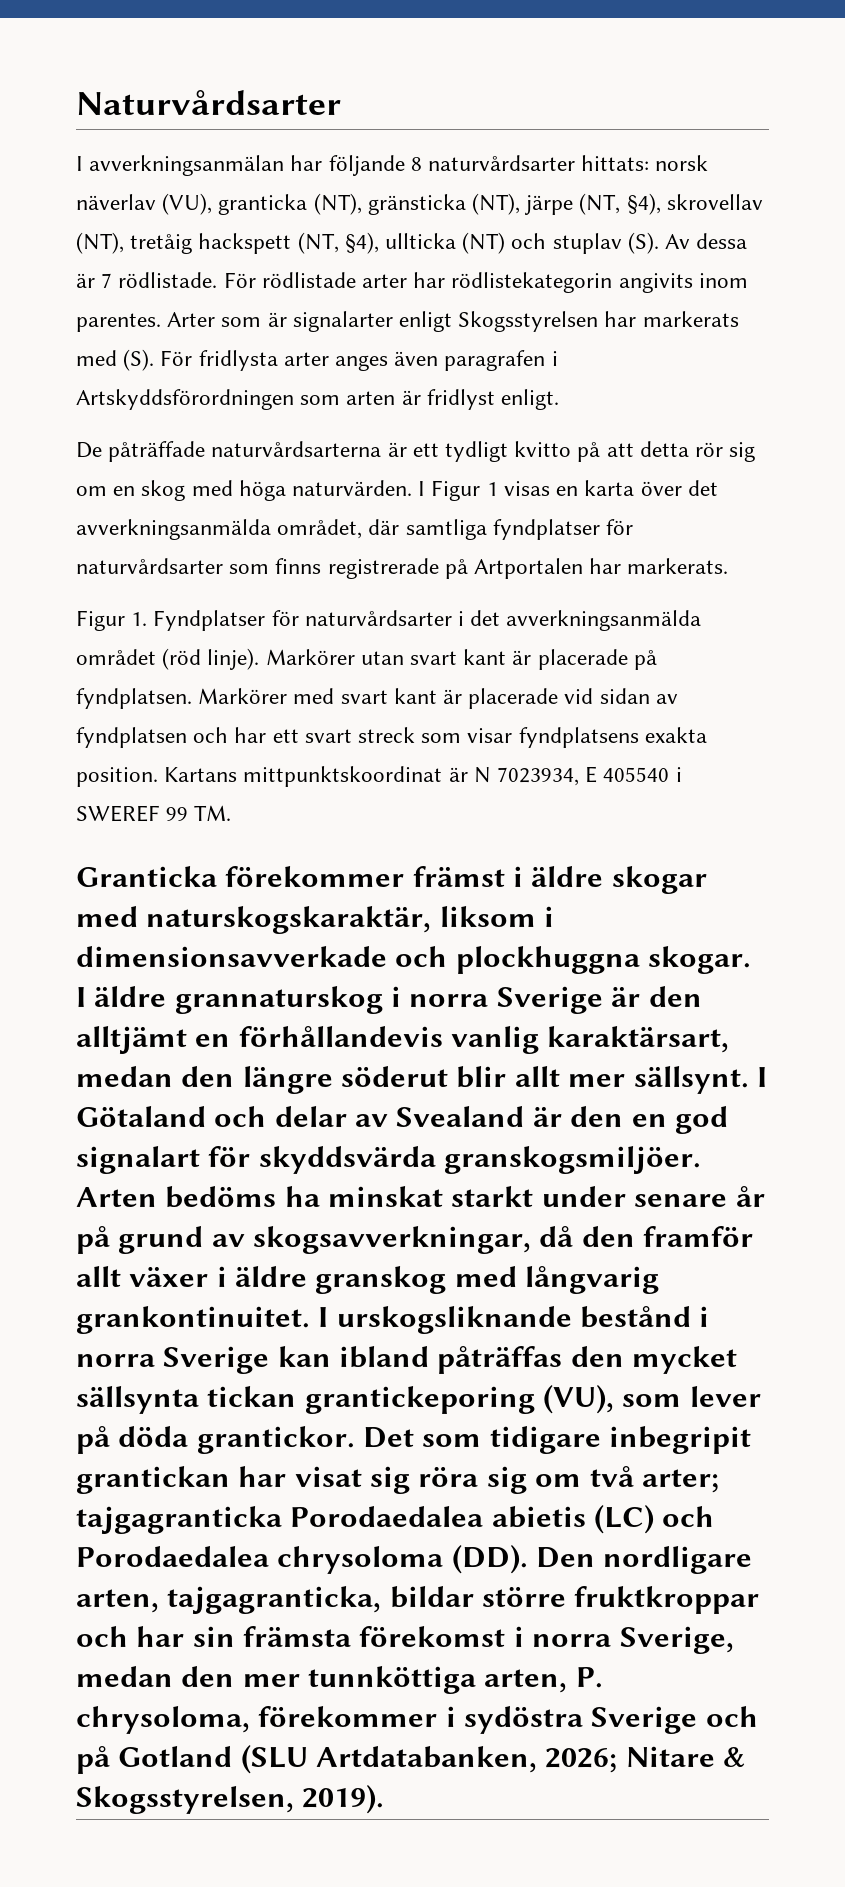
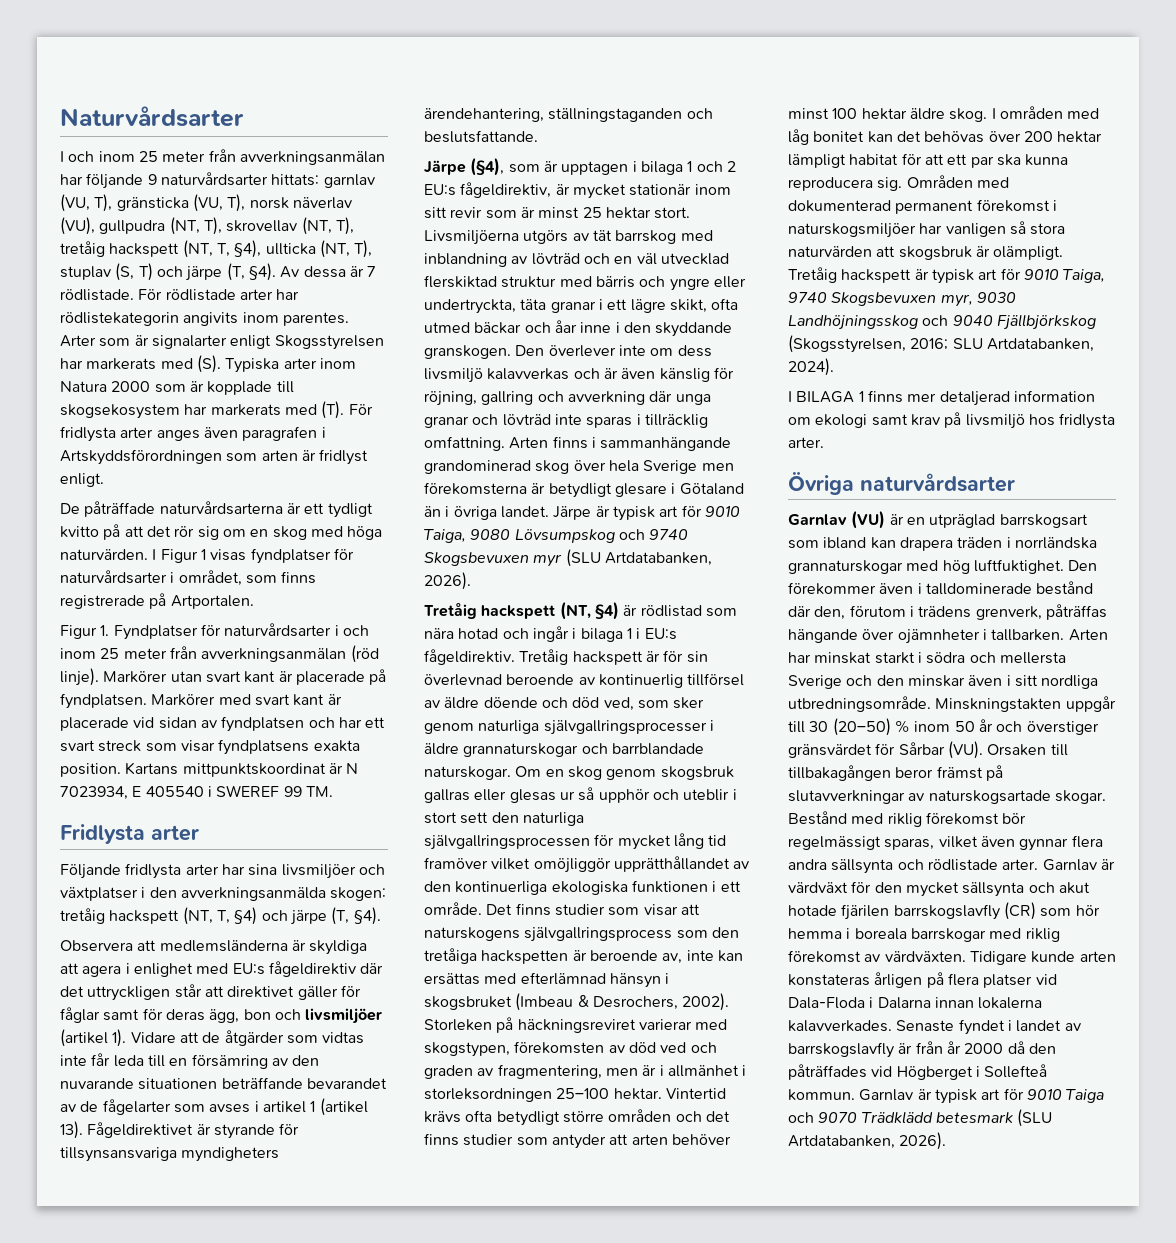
(83, 163) none -> [68,149,236,162] och inom 25 meter från
[410,157,422,171] 8 -> [147,174,157,185] 9
[655,155,709,171] [76,193,763,215] [76,232,339,254] norsk näverlav (VU), granticka (NT), gränsticka (NT), järpe (NT, §4), skrovellav (NT), tretåig hackspett (NT, -> [323,174,375,188] [60,194,352,212] [60,217,354,235] [60,240,230,258] garnlav (VU, T), gränsticka (VU, T), norsk näverlav (VU), gullpudra (NT, T), skrovellav (NT, T), tretåig hackspett (NT, T,
[462,232,659,254] (NT) och stuplav (S). -> [319,240,373,258] [60,263,276,281] (NT, T), stuplav (S, T) och järpe (T, §4).
(155, 360) none -> [225,358,356,373] [60,381,294,395] [60,401,345,419] Typiska arter inom Natura 2000 som är kopplade till skogsekosystem har markerats med (T).
[639,441,689,457] detta -> [146,526,171,537] det
[556,480,718,496] [76,519,487,540] en karta över det avverkningsanmälda området, där samtliga -> (247, 555) none
(223, 566) none -> [170,570,242,586] i området,
[474,558,729,579] Artportalen har markerats. -> [170,595,254,609] Artportalen.
[470,610,702,631] [76,649,156,665] det avverkningsanmälda området -> [342,625,369,636] [60,646,347,662] och inom 25 meter från avverkningsanmälan
[76,866,707,894] [76,906,555,934] [76,946,752,974] [76,986,702,1014] [76,1026,730,1054] [76,1066,767,1094] [76,1106,728,1134] [76,1146,702,1174] [76,1186,765,1208] [76,1226,754,1254] [76,1266,660,1294] [76,1306,710,1334] [76,1346,738,1374] [76,1385,761,1414] [76,1426,752,1454] [76,1466,719,1494] [76,1505,715,1534] [76,1545,753,1574] [76,1586,760,1614] [76,1626,734,1654] [76,1666,603,1694] [76,1706,758,1734] [76,1745,747,1774] [76,1785,385,1814] Granticka förekommer främst i äldre skogar med naturskogskaraktär, liksom i dimensionsavverkade och plockhuggna skogar. I äldre grannaturskog i norra Sverige är den alltjämt en förhållandevis vanlig karaktärsart, medan den längre söderut blir allt mer sällsynt. I Götaland och delar av Svealand är den en god signalart för skyddsvärda granskogsmiljöer. Arten bedöms ha minskat starkt under senare år på grund av skogsavverkningar, då den framför allt växer i äldre granskog med långvarig grankontinuitet. I urskogsliknande bestånd i norra Sverige kan ibland påträffas den mycket sällsynta tickan grantickeporing (VU), som lever på döda grantickor. Det som tidigare inbegripit grantickan har visat sig röra sig om två arter; tajgagranticka Porodaedalea abietis (LC) och Porodaedalea chrysoloma (DD). Den nordligare arten, tajgagranticka, bildar större fruktkroppar och har sin främsta förekomst i norra Sverige, medan den mer tunnköttiga arten, P. chrysoloma, förekommer i sydöstra Sverige och på Gotland (SLU Artdatabanken, 2026; Nitare & Skogsstyrelsen, 2019). -> [60,824,199,844] [60,863,385,879] [60,887,387,901] [60,907,381,925] [60,940,368,955] [60,961,384,977] [60,984,361,1001] [60,1007,383,1024] [60,1029,365,1047] [60,1053,320,1069] [60,1077,387,1090] [60,1098,368,1116] [60,1121,300,1139] [60,1147,280,1162] [424,108,713,122] [424,130,538,143] [424,158,736,176] [424,182,731,199] [424,207,691,219] [424,230,713,245] [424,253,729,267] [424,275,746,291] [424,298,739,314] [424,320,733,337] [424,345,712,359] [424,367,734,383] [424,391,711,406] [424,414,708,428] [424,436,732,451] [424,460,734,474] [424,482,744,498] [424,505,740,521] [424,529,689,543] [424,549,712,567] [424,572,471,590] [424,602,737,620] [424,626,677,642] [424,649,708,665] [424,673,745,688] [424,697,705,711] [424,720,714,735] [424,743,704,757] [424,766,734,780] [424,787,737,803] [424,812,584,826] [424,833,727,850] [424,856,750,873] [424,880,741,895] [424,902,700,916] [424,927,739,942] [424,948,743,964] [424,972,670,988] [424,993,730,1011] [424,1017,728,1033] [424,1041,717,1057] [424,1064,747,1079] [424,1088,726,1102] [424,1109,730,1126] [424,1133,731,1149] [788,106,1100,122] [788,129,1103,145] [788,153,1069,168] [788,175,1009,191] [788,199,1057,214] [788,221,1066,238] [788,246,1064,260] [788,267,1106,284] [788,292,1016,307] [788,314,1096,330] [788,335,1094,353] [788,358,834,376] [788,390,1095,406] [788,412,1116,429] [788,437,824,448] [788,472,1015,495] [788,511,1088,529] [788,537,1097,551] [788,559,1098,574] [788,581,1094,595] [788,604,1107,620] [788,629,1108,644] [788,652,1066,664] [788,675,1099,689] [788,696,1116,712] [788,718,1099,736] [788,741,1068,759] [788,765,1003,781] [788,790,1106,804] [788,811,1027,827] [788,835,1103,851] [788,859,1115,874] [788,881,1090,897] [788,902,1100,920] [788,928,1060,942] [788,950,1116,965] [788,972,1057,988] [788,997,1043,1009] [788,1019,1081,1035] [788,1041,1056,1058] [788,1064,1048,1080] [788,1088,1105,1104] [788,1109,1053,1127] [788,1132,947,1150] Fridlysta arter // Följande fridlysta arter har sina livsmiljöer och växtplatser i den avverkningsanmälda skogen: tretåig hackspett (NT, T, §4) och järpe (T, §4). // Observera att medlemsländerna är skyldiga att agera i enlighet med EU:s fågeldirektiv där det uttryckligen står att direktivet gäller för fåglar samt för deras ägg, bon och livsmiljöer (artikel 1). Vidare att de åtgärder som vidtas inte får leda till en försämring av den nuvarande situationen beträffande bevarandet av de fågelarter som avses i artikel 1 (artikel 13). Fågeldirektivet är styrande för tillsynsansvariga myndigheters ärendehantering, ställningstaganden och beslutsfattande. // Järpe (§4), som är upptagen i bilaga 1 och 2 EU:s fågeldirektiv, är mycket stationär inom sitt revir som är minst 25 hektar stort. Livsmiljöerna utgörs av tät barrskog med inblandning av lövträd och en väl utvecklad flerskiktad struktur med bärris och yngre eller undertryckta, täta granar i ett lägre skikt, ofta utmed bäckar och åar inne i den skyddande granskogen. Den överlever inte om dess livsmiljö kalavverkas och är även känslig för röjning, gallring och avverkning där unga granar och lövträd inte sparas i tillräcklig omfattning. Arten finns i sammanhängande grandominerad skog över hela Sverige men förekomsterna är betydligt glesare i Götaland än i övriga landet. Järpe är typisk art för 9010 Taiga, 9080 Lövsumpskog och 9740 Skogsbevuxen myr (SLU Artdatabanken, 2026). // Tretåig hackspett (NT, §4) är rödlistad som nära hotad och ingår i bilaga 1 i EU:s fågeldirektiv. Tretåig hackspett är för sin överlevnad beroende av kontinuerlig tillförsel av äldre döende och död ved, som sker genom naturliga självgallringsprocesser i äldre grannaturskogar och barrblandade naturskogar. Om en skog genom skogsbruk gallras eller glesas ur så upphör och uteblir i stort sett den naturliga självgallringsprocessen för mycket lång tid framöver vilket omöjliggör upprätthållandet av den kontinuerliga ekologiska funktionen i ett område. Det finns studier som visar att naturskogens självgallringsprocess som den tretåiga hackspetten är beroende av, inte kan ersättas med efterlämnad hänsyn i skogsbruket (Imbeau & Desrochers, 2002). Storleken på häckningsreviret varierar med skogstypen, förekomsten av död ved och graden av fragmentering, men är i allmänhet i storleksordningen 25–100 hektar. Vintertid krävs ofta betydligt större områden och det finns studier som antyder att arten behöver minst 100 hektar äldre skog. I områden med låg bonitet kan det behövas över 200 hektar lämpligt habitat för att ett par ska kunna reproducera sig. Områden med dokumenterad permanent förekomst i naturskogsmiljöer har vanligen så stora naturvärden att skogsbruk är olämpligt. Tretåig hackspett är typisk art för 9010 Taiga, 9740 Skogsbevuxen myr, 9030 Landhöjningsskog och 9040 Fjällbjörkskog (Skogsstyrelsen, 2016; SLU Artdatabanken, 2024). // I BILAGA 1 finns mer detaljerad information om ekologi samt krav på livsmiljö hos fridlysta arter. // Övriga naturvårdsarter // Garnlav (VU) är en utpräglad barrskogsart som ibland kan drapera träden i norrländska grannaturskogar med hög luftfuktighet. Den förekommer även i talldominerade bestånd där den, förutom i trädens grenverk, påträffas hängande över ojämnheter i tallbarken. Arten har minskat starkt i södra och mellersta Sverige och den minskar även i sitt nordliga utbredningsområde. Minskningstakten uppgår till 30 (20–50) % inom 50 år och överstiger gränsvärdet för Sårbar (VU). Orsaken till tillbakagången beror främst på slutavverkningar av naturskogsartade skogar. Bestånd med riklig förekomst bör regelmässigt sparas, vilket även gynnar flera andra sällsynta och rödlistade arter. Garnlav är värdväxt för den mycket sällsynta och akut hotade fjärilen barrskogslavfly (CR) som hör hemma i boreala barrskogar med riklig förekomst av värdväxten. Tidigare kunde arten konstateras årligen på flera platser vid Dala-Floda i Dalarna innan lokalerna kalavverkades. Senaste fyndet i landet av barrskogslavfly är från år 2000 då den påträffades vid Högberget i Sollefteå kommun. Garnlav är typisk art för 9010 Taiga och 9070 Trädklädd betesmark (SLU Artdatabanken, 2026).

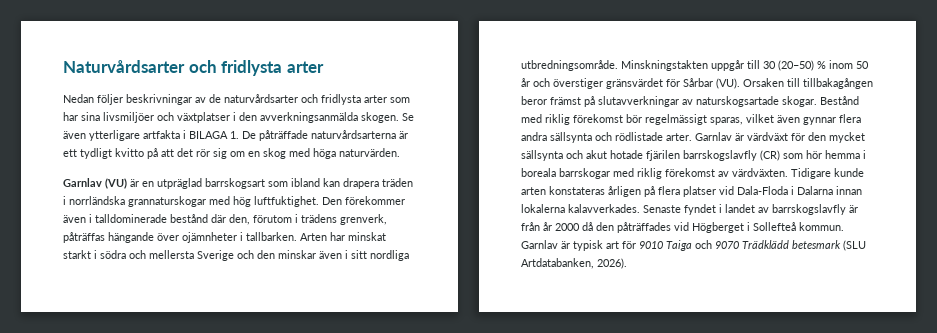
[60,149,385,165] [60,172,375,189] [60,194,352,212] [60,217,354,235] [60,240,373,258] [60,263,377,281] [60,289,300,301] [60,312,349,326] [60,335,384,350] [60,355,356,373] [60,381,294,395] [60,401,373,419] [60,426,326,442] [60,449,369,465] [60,473,104,487] // I och inom 25 meter från avverkningsanmälan har följande 9 naturvårdsarter hittats: garnlav (VU, T), gränsticka (VU, T), norsk näverlav (VU), gullpudra (NT, T), skrovellav (NT, T), tretåig hackspett (NT, T, §4), ullticka (NT, T), stuplav (S, T) och järpe (T, §4). Av dessa är 7 rödlistade. För rödlistade arter har rödlistekategorin angivits inom parentes. Arter som är signalarter enligt Skogsstyrelsen har markerats med (S). Typiska arter inom Natura 2000 som är kopplade till skogsekosystem har markerats med (T). För fridlysta arter anges även paragrafen i Artskyddsförordningen som arten är fridlyst enligt. // -> [188,60,324,76] [63,94,410,105] [63,112,414,123] [63,130,239,141] och fridlysta arter // Nedan följer beskrivningar av de naturvårdsarter och fridlysta arter som har sina livsmiljöer och växtplatser i den avverkningsanmälda skogen. Se även ytterligare artfakta i BILAGA 1.
[152,548,354,564] [60,570,317,586] [60,593,254,609] [60,623,369,640] [60,645,379,663] [60,668,387,686] [60,693,342,709] [60,716,386,732] [60,739,360,755] [60,762,359,777] [60,785,333,800] [60,824,199,844] [60,863,385,879] [60,887,387,901] [60,907,381,925] [60,940,368,955] [60,961,384,977] [60,984,361,1001] [60,1007,383,1024] [60,1029,365,1047] [60,1053,320,1069] [60,1077,387,1090] [60,1098,368,1116] [60,1121,300,1139] [60,1147,280,1162] [424,108,713,122] [424,130,538,143] [424,158,736,176] [424,182,731,199] [424,207,691,219] [424,230,713,245] [424,253,729,267] [424,275,746,291] [424,298,739,314] [424,320,733,337] [424,345,712,359] [424,367,734,383] [424,391,711,406] [424,414,708,428] [424,436,732,451] [424,460,734,474] [424,482,744,498] [424,505,740,521] [424,529,689,543] [424,549,712,567] [424,572,471,590] [424,602,737,620] [424,626,677,642] [424,649,708,665] [424,673,745,688] [424,697,705,711] [424,720,714,735] [424,743,704,757] [424,766,734,780] [424,787,737,803] [424,812,584,826] [424,833,727,850] [424,856,750,873] [424,880,741,895] [424,902,700,916] [424,927,739,942] [424,948,743,964] [424,972,670,988] [424,993,730,1011] [424,1017,728,1033] [424,1041,717,1057] [424,1064,747,1079] [424,1088,726,1102] [424,1109,730,1126] [424,1133,731,1149] [788,106,1100,122] [788,129,1103,145] [788,153,1069,168] [788,175,1009,191] [788,199,1057,214] [788,221,1066,238] [788,246,1064,260] [788,267,1106,284] [788,292,1016,307] [788,314,1096,330] [788,335,1094,353] [788,358,834,376] [788,390,1095,406] [788,412,1116,429] [788,437,824,448] [788,472,1015,495] I Figur 1 visas fyndplatser för naturvårdsarter i området, som finns registrerade på Artportalen. // Figur 1. Fyndplatser för naturvårdsarter i och inom 25 meter från avverkningsanmälan (röd linje). Markörer utan svart kant är placerade på fyndplatsen. Markörer med svart kant är placerade vid sidan av fyndplatsen och har ett svart streck som visar fyndplatsens exakta position. Kartans mittpunktskoordinat är N 7023934, E 405540 i SWEREF 99 TM. // Fridlysta arter // Följande fridlysta arter har sina livsmiljöer och växtplatser i den avverkningsanmälda skogen: tretåig hackspett (NT, T, §4) och järpe (T, §4). // Observera att medlemsländerna är skyldiga att agera i enlighet med EU:s fågeldirektiv där det uttryckligen står att direktivet gäller för fåglar samt för deras ägg, bon och livsmiljöer (artikel 1). Vidare att de åtgärder som vidtas inte får leda till en försämring av den nuvarande situationen beträffande bevarandet av de fågelarter som avses i artikel 1 (artikel 13). Fågeldirektivet är styrande för tillsynsansvariga myndigheters ärendehantering, ställningstaganden och beslutsfattande. // Järpe (§4), som är upptagen i bilaga 1 och 2 EU:s fågeldirektiv, är mycket stationär inom sitt revir som är minst 25 hektar stort. Livsmiljöerna utgörs av tät barrskog med inblandning av lövträd och en väl utvecklad flerskiktad struktur med bärris och yngre eller undertryckta, täta granar i ett lägre skikt, ofta utmed bäckar och åar inne i den skyddande granskogen. Den överlever inte om dess livsmiljö kalavverkas och är även känslig för röjning, gallring och avverkning där unga granar och lövträd inte sparas i tillräcklig omfattning. Arten finns i sammanhängande grandominerad skog över hela Sverige men förekomsterna är betydligt glesare i Götaland än i övriga landet. Järpe är typisk art för 9010 Taiga, 9080 Lövsumpskog och 9740 Skogsbevuxen myr (SLU Artdatabanken, 2026). // Tretåig hackspett (NT, §4) är rödlistad som nära hotad och ingår i bilaga 1 i EU:s fågeldirektiv. Tretåig hackspett är för sin överlevnad beroende av kontinuerlig tillförsel av äldre döende och död ved, som sker genom naturliga självgallringsprocesser i äldre grannaturskogar och barrblandade naturskogar. Om en skog genom skogsbruk gallras eller glesas ur så upphör och uteblir i stort sett den naturliga självgallringsprocessen för mycket lång tid framöver vilket omöjliggör upprätthållandet av den kontinuerliga ekologiska funktionen i ett område. Det finns studier som visar att naturskogens självgallringsprocess som den tretåiga hackspetten är beroende av, inte kan ersättas med efterlämnad hänsyn i skogsbruket (Imbeau & Desrochers, 2002). Storleken på häckningsreviret varierar med skogstypen, förekomsten av död ved och graden av fragmentering, men är i allmänhet i storleksordningen 25–100 hektar. Vintertid krävs ofta betydligt större områden och det finns studier som antyder att arten behöver minst 100 hektar äldre skog. I områden med låg bonitet kan det behövas över 200 hektar lämpligt habitat för att ett par ska kunna reproducera sig. Områden med dokumenterad permanent förekomst i naturskogsmiljöer har vanligen så stora naturvärden att skogsbruk är olämpligt. Tretåig hackspett är typisk art för 9010 Taiga, 9740 Skogsbevuxen myr, 9030 Landhöjningsskog och 9040 Fjällbjörkskog (Skogsstyrelsen, 2016; SLU Artdatabanken, 2024). // I BILAGA 1 finns mer detaljerad information om ekologi samt krav på livsmiljö hos fridlysta arter. // Övriga naturvårdsarter -> (400, 152) none

